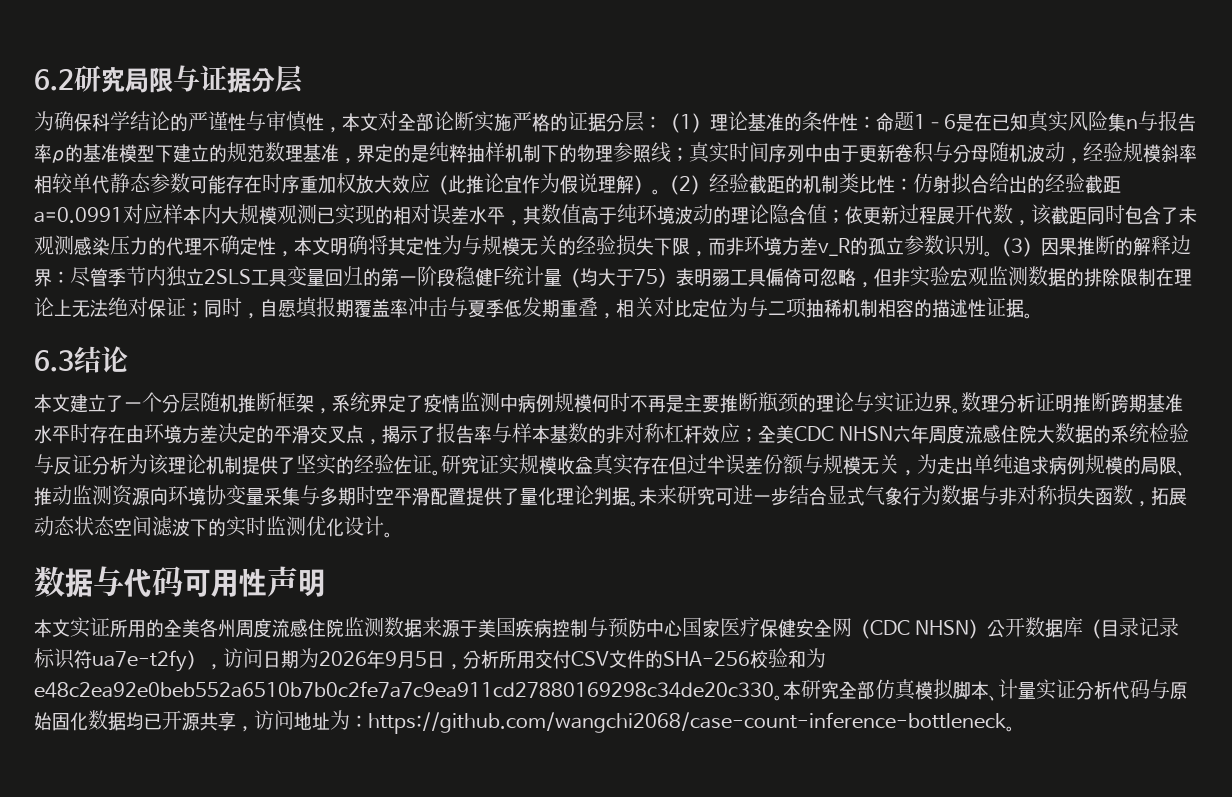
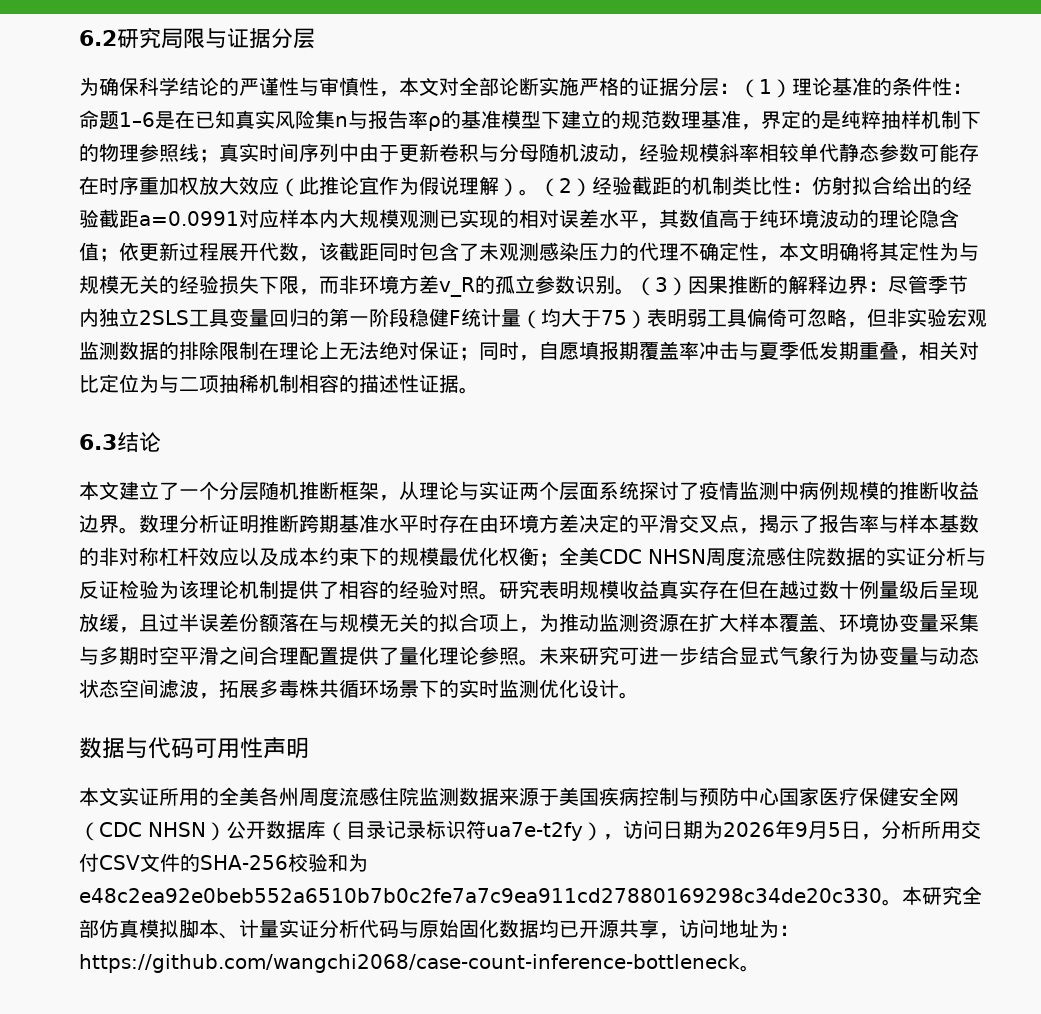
[332,392,406,413] 系统界定 -> [399,481,679,501] 从理论与实证两个层面系统探讨
[592,392,914,413] 何时不再是主要推断瓶颈的理论与实证 -> [879,481,979,500] 的推断收益
(740, 433) none -> [239,547,539,566] 以及成本约束下的规模最优化权衡
[893,423,1190,444] [34,454,128,475] 六年周度流感住院大数据的系统检验与反证分析 -> [706,547,986,566] [79,580,159,599] 周度流感住院数据的实证分析与反证检验
[296,454,519,476] 坚实的经验佐证。研究证实 -> [339,580,579,600] 相容的经验对照。研究表明
(687, 465) none -> [759,580,979,600] [79,613,159,633] 在越过数十例量级后呈现放缓，且
[803,454,1186,476] [34,485,168,506] 与规模无关，为走出单纯追求病例规模的局限、推动监测资源向 -> [279,613,839,633] 落在与规模无关的拟合项上，为推动监测资源在扩大样本覆盖、
(430, 497) none -> [219,646,299,665] 之间合理
[594,487,630,506] 判据 -> [479,646,519,665] 参照
[941,485,1187,507] [34,516,190,537] 数据与非对称损失函数，拓展动态状态空间滤波 -> [859,646,979,665] [79,679,419,699] 协变量与动态状态空间滤波，拓展多毒株共循环场景

